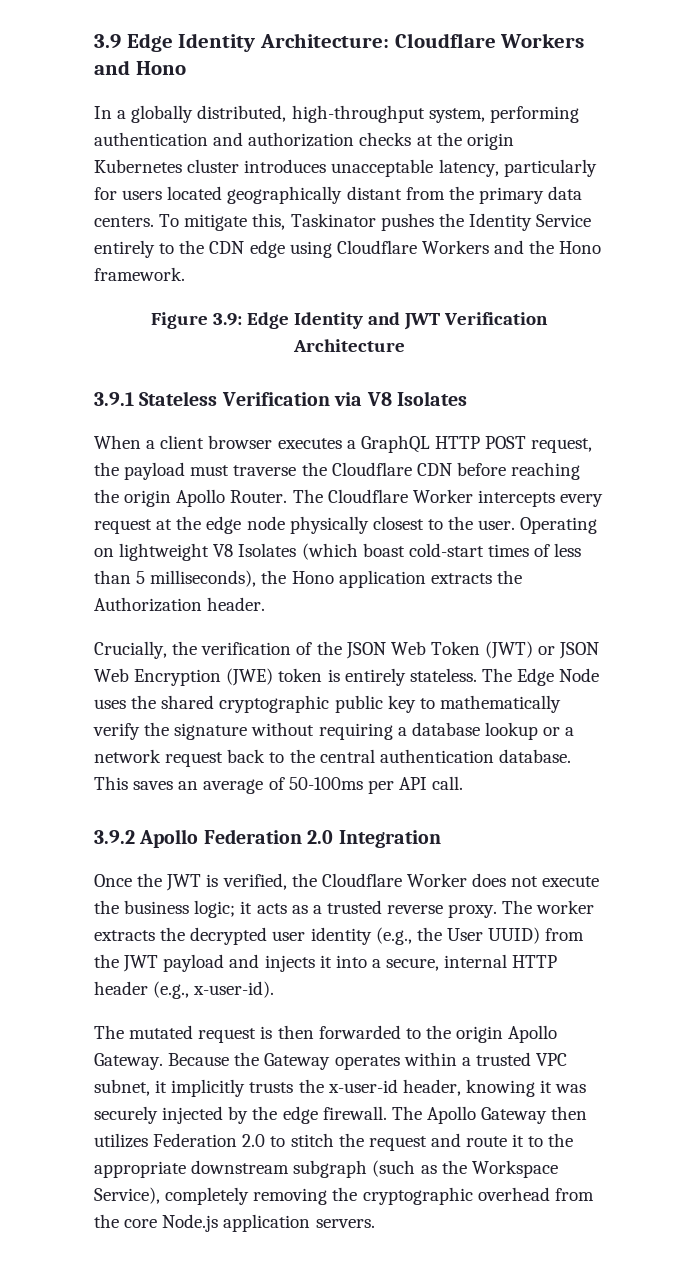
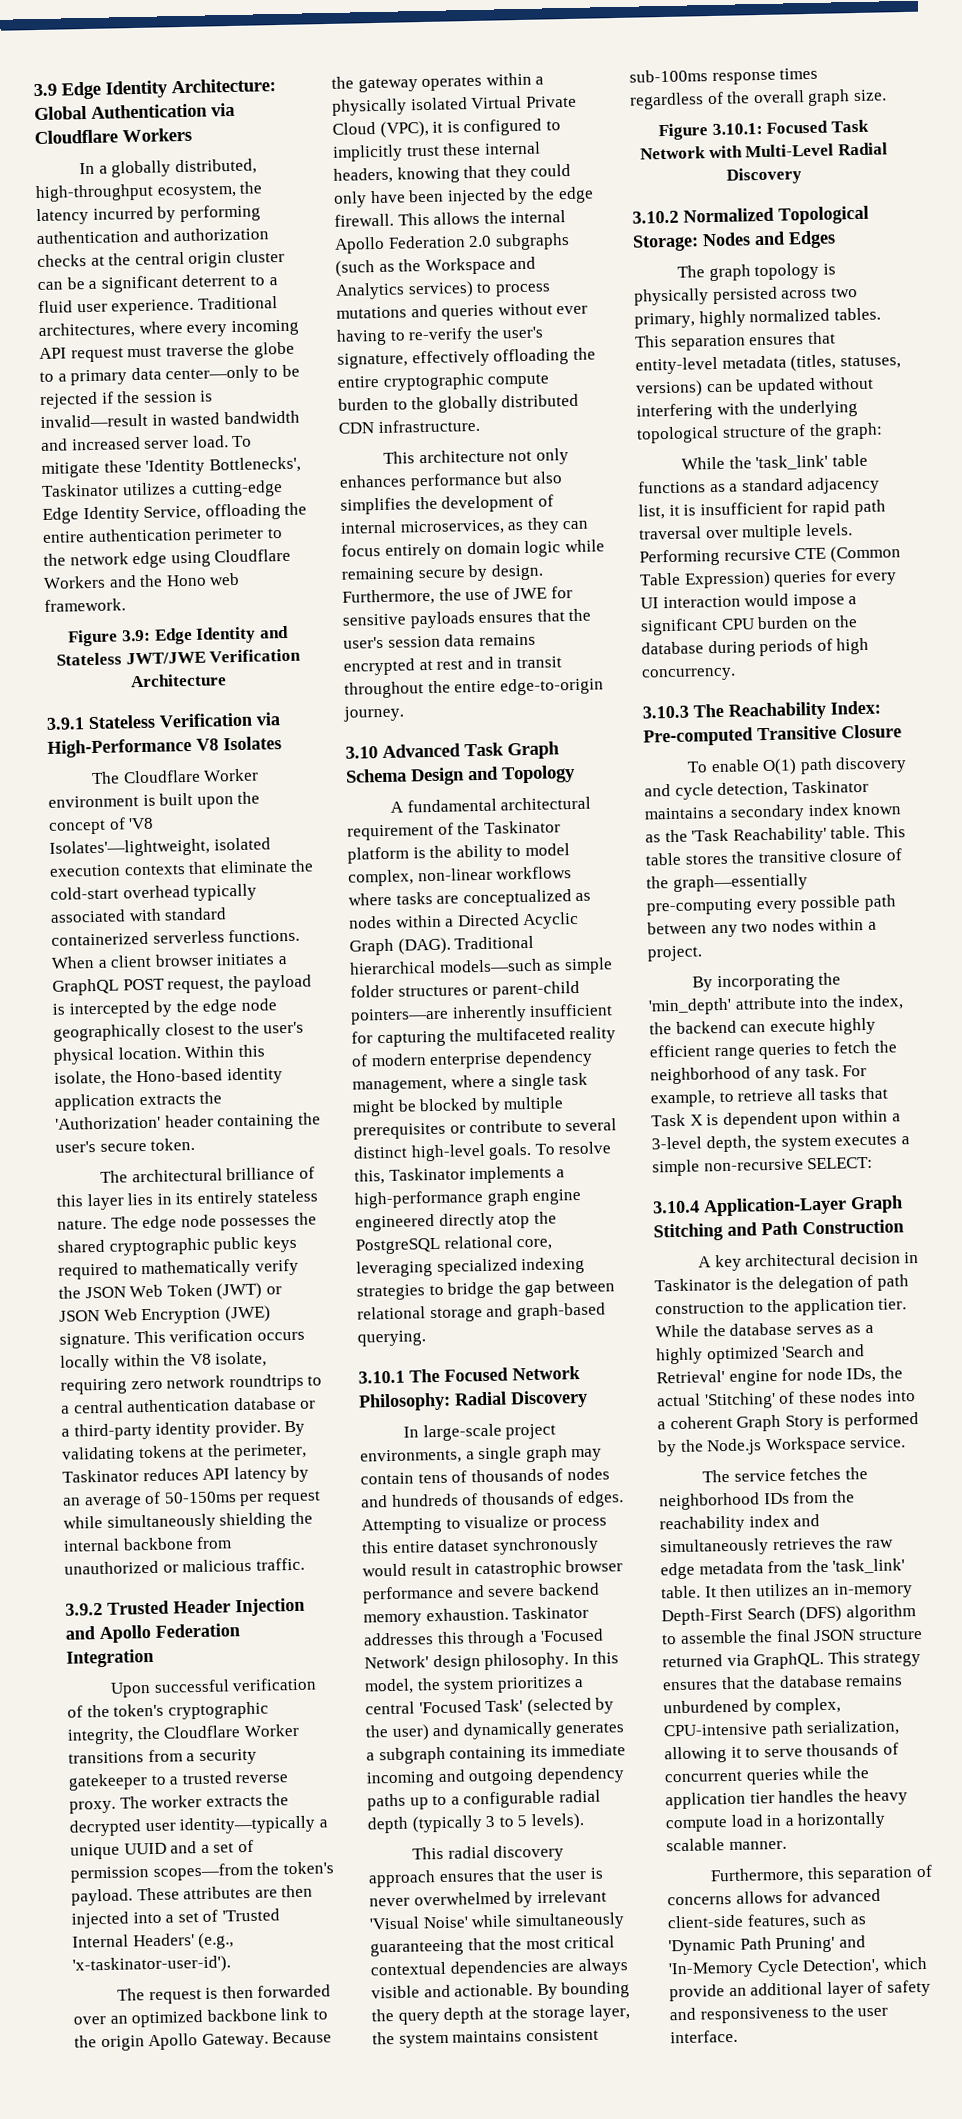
[394,33,585,48] [94,60,186,75] Cloudflare Workers and Hono -> [34,102,235,121] [34,127,192,145] Global Authentication via Cloudflare Workers
[428,108,485,123] system, -> [156,181,263,200] [36,206,177,226] ecosystem, the latency incurred by
[466,133,514,150] [94,159,597,177] [94,186,583,204] [94,213,592,231] [94,240,245,258] origin Kubernetes cluster introduces unacceptable latency, particularly for users located geographically distant from the primary data centers. To mitigate this, Taskinator pushes the Identity Service entirely to the CDN -> [134,249,285,268] [37,273,278,293] [38,296,278,316] [38,319,299,340] [39,341,295,363] [39,364,300,386] [40,390,214,410] [40,410,300,429] [41,435,253,452] [41,456,301,478] [41,480,283,498] [42,502,308,524] [42,527,283,544] [43,552,129,566] central origin cluster can be a significant deterrent to a fluid user experience. Traditional architectures, where every incoming API request must traverse the globe to a primary data center—only to be rejected if the session is invalid—result in wasted bandwidth and increased server load. To mitigate these 'Identity Bottlenecks', Taskinator utilizes a cutting-edge Edge Identity Service, offloading the entire authentication perimeter to the network
(602, 247) none -> [209,572,241,586] web
[404,313,441,330] JWT -> [55,651,206,666] Stateless JWT/JWE
(363, 399) none -> [47,737,192,758] High-Performance
(467, 398) none -> [90,768,260,785] [48,791,261,809] [48,817,155,835] [49,837,271,858] [49,859,315,877] [50,883,258,901] [50,907,228,923] [51,928,301,946] The Cloudflare Worker environment is built upon the concept of 'V8 Isolates'—lightweight, isolated execution contexts that eliminate the cold-start overhead typically associated with standard containerized serverless functions.
[277,438,342,449] executes -> [216,953,275,966] initiates
[434,436,480,449] HTTP -> (119, 987) none
[190,462,581,480] [94,489,604,507] [94,519,173,534] must traverse the Cloudflare CDN before reaching the origin Apollo Router. The Cloudflare Worker intercepts every request at -> [52,1000,174,1019] is intercepted by
[289,516,369,534] physically -> [53,1023,161,1042] geographically
[478,517,598,534] [94,543,582,561] [94,570,522,588] [94,597,266,612] [94,641,313,659] user. Operating on lightweight V8 Isolates (which boast cold-start times of less than 5 milliseconds), the Hono application extracts the Authorization header. // Crucially, the verification of -> [263,1021,305,1034] [53,1044,265,1065] [54,1067,283,1087] [54,1091,223,1111] [55,1112,321,1131] [55,1137,196,1153] [99,1166,315,1183] [56,1189,318,1211] [57,1212,317,1233] [57,1235,297,1256] [58,1258,299,1280] user's physical location. Within this isolate, the Hono-based identity application extracts the 'Authorization' header containing the user's secure token. // The architectural brilliance of this layer lies in its entirely stateless nature. The edge node possesses the shared cryptographic public keys required to mathematically verify
[278,668,600,686] [94,695,561,713] [93,722,575,740] [94,749,571,767] [94,776,464,794] [94,829,334,848] token is entirely stateless. The Edge Node uses the shared cryptographic public key to mathematically verify the signature without requiring a database lookup or a network request back to the central authentication database. This saves an average of 50-100ms per API call. // 3.9.2 Apollo Federation 2.0 -> [59,1328,305,1349] [60,1351,268,1372] [60,1373,323,1395] [61,1396,317,1414] [61,1420,306,1441] [61,1443,308,1464] [62,1465,310,1484] [63,1490,321,1510] [63,1511,313,1532] [63,1536,233,1552] [64,1557,305,1575] [65,1597,305,1617] [65,1623,240,1644] signature. This verification occurs locally within the V8 isolate, requiring zero network roundtrips to a central authentication database or a third-party identity provider. By validating tokens at the perimeter, Taskinator reduces API latency by an average of 50-150ms per request while simultaneously shielding the internal backbone from unauthorized or malicious traffic. // 3.9.2 Trusted Header Injection and Apollo Federation
[94,873,600,891] [94,900,308,918] Once the JWT is verified, the Cloudflare Worker does not execute the business logic; it acts as -> [109,1677,318,1698] [67,1701,269,1720] [67,1723,300,1745] [68,1748,257,1766] [68,1773,166,1791] Upon successful verification of the token's cryptographic integrity, the Cloudflare Worker transitions from a security gatekeeper to
[310,927,585,945] [94,954,558,972] [94,981,275,999] [94,1025,194,1039] identity (e.g., the User UUID) from the JWT payload and injects it into a secure, internal HTTP header (e.g., x-user-id). // The mutated -> [179,1815,328,1835] [70,1839,254,1860] [70,1861,334,1883] [71,1884,314,1906] [71,1908,280,1929] [72,1932,235,1950] [72,1955,231,1975] [116,1988,145,2001] identity—typically a unique UUID and a set of permission scopes—from the token's payload. These attributes are then injected into a set of 'Trusted Internal Headers' (e.g., 'x-taskinator-user-id'). // The
(401, 1032) none -> [73,2007,310,2028] over an optimized backbone link
[264,1053,331,1070] Gateway -> [357,77,418,93] gateway
[475,1052,568,1066] [94,1079,587,1097] [94,1106,158,1124] trusted VPC subnet, it implicitly trusts the x-user-id header, knowing it was securely -> [332,95,577,116] [332,118,561,138] [332,141,541,162] [333,163,572,184] [333,189,445,208] physically isolated Virtual Private Cloud (VPC), it is configured to implicitly trust these internal headers, knowing that they could only have been
[391,1106,588,1124] [94,1133,574,1151] [94,1160,558,1178] [94,1187,594,1205] [94,1214,375,1232] The Apollo Gateway then utilizes Federation 2.0 to stitch the request and route it to the appropriate downstream subgraph (such as the Workspace Service), completely removing the cryptographic overhead from the core Node.js application servers. -> [397,210,567,226] [334,232,570,254] [335,256,537,277] [335,281,551,300] [336,302,589,321] [336,326,545,346] [337,347,596,369] [337,372,551,391] [338,393,580,413] [338,418,480,434] [382,448,569,465] [339,471,563,491] [340,494,554,515] [340,517,589,536] [341,539,605,560] [341,563,544,584] [342,586,573,606] [342,608,592,629] [343,633,536,649] [343,656,562,676] [344,677,604,699] [343,705,404,722] [345,741,560,760] [345,764,576,786] [389,796,592,813] [347,820,561,841] [347,843,570,864] [348,866,573,887] [348,889,592,908] [349,911,580,930] [349,935,535,956] [349,957,613,975] [350,980,580,999] [350,1003,614,1025] [351,1026,617,1048] [351,1049,593,1070] [352,1072,589,1094] [352,1096,565,1117] [353,1118,618,1140] [353,1141,612,1162] [354,1165,565,1185] [354,1188,583,1209] [355,1211,557,1232] [355,1235,553,1255] [356,1256,586,1278] [356,1279,615,1301] [357,1302,606,1323] [357,1330,426,1347] [358,1366,580,1384] [358,1389,588,1412] [402,1423,557,1442] [360,1445,603,1465] [360,1467,610,1485] [361,1490,624,1508] [361,1515,608,1535] [361,1536,599,1555] [362,1559,624,1579] [362,1582,600,1604] [363,1605,590,1627] [363,1628,605,1648] [364,1651,620,1672] [364,1676,585,1695] [365,1697,615,1716] [365,1721,626,1741] [366,1743,627,1765] [366,1766,625,1788] [367,1789,601,1811] [367,1813,585,1834] [411,1844,565,1862] [368,1867,604,1888] [369,1889,607,1908] [369,1912,625,1931] [370,1935,616,1957] [370,1958,629,1978] [371,1981,631,2000] [371,2004,630,2025] [372,2028,599,2048] [629,67,819,85] [629,89,887,110] [658,119,869,141] [640,142,888,160] [726,167,802,185] [632,205,869,225] [632,230,836,252] [676,262,836,282] [634,286,858,306] [634,307,881,329] [635,331,836,351] [635,354,901,375] [635,376,875,398] [636,400,858,421] [636,422,884,444] [680,453,868,471] [638,476,881,495] [638,499,886,520] [638,523,853,542] [639,545,901,567] [639,569,898,589] [640,593,858,610] [640,615,859,636] [641,637,870,658] [641,667,736,682] [642,700,881,721] [643,724,902,747] [686,756,908,776] [644,779,869,800] [644,802,902,822] [645,825,906,845] [645,848,902,866] [646,873,808,892] [646,894,896,916] [647,918,877,938] [647,945,702,962] [691,972,842,992] [648,994,905,1016] [649,1017,877,1035] [649,1040,897,1061] [650,1064,868,1085] [650,1086,888,1108] [651,1109,901,1129] [651,1134,910,1153] [652,1156,874,1177] [652,1195,903,1217] [653,1219,904,1242] [697,1251,920,1272] [654,1274,909,1293] [655,1297,908,1316] [655,1322,874,1338] [656,1344,865,1365] [656,1366,903,1386] [656,1389,916,1410] [657,1411,919,1432] [657,1436,907,1457] [701,1467,868,1483] [659,1490,855,1511] [659,1514,821,1534] [660,1536,894,1557] [660,1558,906,1580] [660,1582,913,1599] [661,1604,916,1626] [661,1628,923,1645] [662,1651,922,1670] [662,1674,904,1691] [663,1697,842,1716] [663,1719,901,1739] [664,1742,899,1764] [664,1766,870,1785] [665,1788,909,1810] [665,1811,887,1833] [666,1838,787,1852] [709,1864,933,1885] [667,1888,881,1906] [667,1912,867,1930] [668,1935,866,1956] [668,1956,927,1979] [669,1979,931,2002] [669,2004,889,2024] [670,2029,738,2044] This allows the internal Apollo Federation 2.0 subgraphs (such as the Workspace and Analytics services) to process mutations and queries without ever having to re-verify the user's signature, effectively offloading the entire cryptographic compute burden to the globally distributed CDN infrastructure. // This architecture not only enhances performance but also simplifies the development of internal microservices, as they can focus entirely on domain logic while remaining secure by design. Furthermore, the use of JWE for sensitive payloads ensures that the user's session data remains encrypted at rest and in transit throughout the entire edge-to-origin journey. // 3.10 Advanced Task Graph Schema Design and Topology // A fundamental architectural requirement of the Taskinator platform is the ability to model complex, non-linear workflows where tasks are conceptualized as nodes within a Directed Acyclic Graph (DAG). Traditional hierarchical models—such as simple folder structures or parent-child pointers—are inherently insufficient for capturing the multifaceted reality of modern enterprise dependency management, where a single task might be blocked by multiple prerequisites or contribute to several distinct high-level goals. To resolve this, Taskinator implements a high-performance graph engine engineered directly atop the PostgreSQL relational core, leveraging specialized indexing strategies to bridge the gap between relational storage and graph-based querying. // 3.10.1 The Focused Network Philosophy: Radial Discovery // In large-scale project environments, a single graph may contain tens of thousands of nodes and hundreds of thousands of edges. Attempting to visualize or process this entire dataset synchronously would result in catastrophic browser performance and severe backend memory exhaustion. Taskinator addresses this through a 'Focused Network' design philosophy. In this model, the system prioritizes a central 'Focused Task' (selected by the user) and dynamically generates a subgraph containing its immediate incoming and outgoing dependency paths up to a configurable radial depth (typically 3 to 5 levels). // This radial discovery approach ensures that the user is never overwhelmed by irrelevant 'Visual Noise' while simultaneously guaranteeing that the most critical contextual dependencies are always visible and actionable. By bounding the query depth at the storage layer, the system maintains consistent sub-100ms response times regardless of the overall graph size. // Figure 3.10.1: Focused Task Network with Multi-Level Radial Discovery // 3.10.2 Normalized Topological Storage: Nodes and Edges // The graph topology is physically persisted across two primary, highly normalized tables. This separation ensures that entity-level metadata (titles, statuses, versions) can be updated without interfering with the underlying topological structure of the graph: // While the 'task_link' table functions as a standard adjacency list, it is insufficient for rapid path traversal over multiple levels. Performing recursive CTE (Common Table Expression) queries for every UI interaction would impose a significant CPU burden on the database during periods of high concurrency. // 3.10.3 The Reachability Index: Pre-computed Transitive Closure // To enable O(1) path discovery and cycle detection, Taskinator maintains a secondary index known as the 'Task Reachability' table. This table stores the transitive closure of the graph—essentially pre-computing every possible path between any two nodes within a project. // By incorporating the 'min_depth' attribute into the index, the backend can execute highly efficient range queries to fetch the neighborhood of any task. For example, to retrieve all tasks that Task X is dependent upon within a 3-level depth, the system executes a simple non-recursive SELECT: // 3.10.4 Application-Layer Graph Stitching and Path Construction // A key architectural decision in Taskinator is the delegation of path construction to the application tier. While the database serves as a highly optimized 'Search and Retrieval' engine for node IDs, the actual 'Stitching' of these nodes into a coherent Graph Story is performed by the Node.js Workspace service. // The service fetches the neighborhood IDs from the reachability index and simultaneously retrieves the raw edge metadata from the 'task_link' table. It then utilizes an in-memory Depth-First Search (DFS) algorithm to assemble the final JSON structure returned via GraphQL. This strategy ensures that the database remains unburdened by complex, CPU-intensive path serialization, allowing it to serve thousands of concurrent queries while the application tier handles the heavy compute load in a horizontally scalable manner. // Furthermore, this separation of concerns allows for advanced client-side features, such as 'Dynamic Path Pruning' and 'In-Memory Cycle Detection', which provide an additional layer of safety and responsiveness to the user interface.

